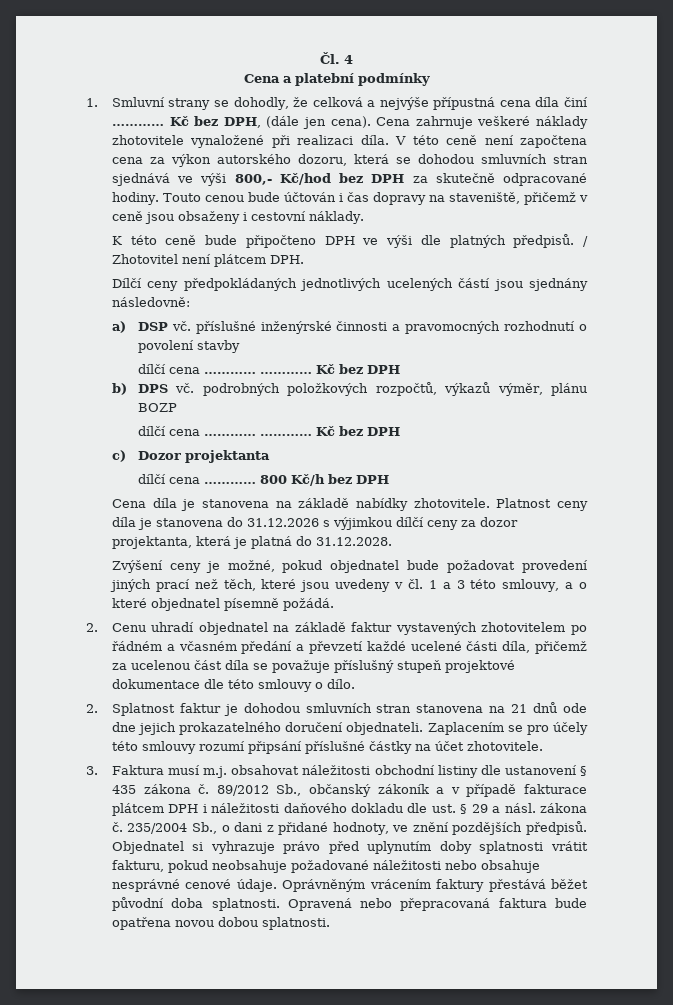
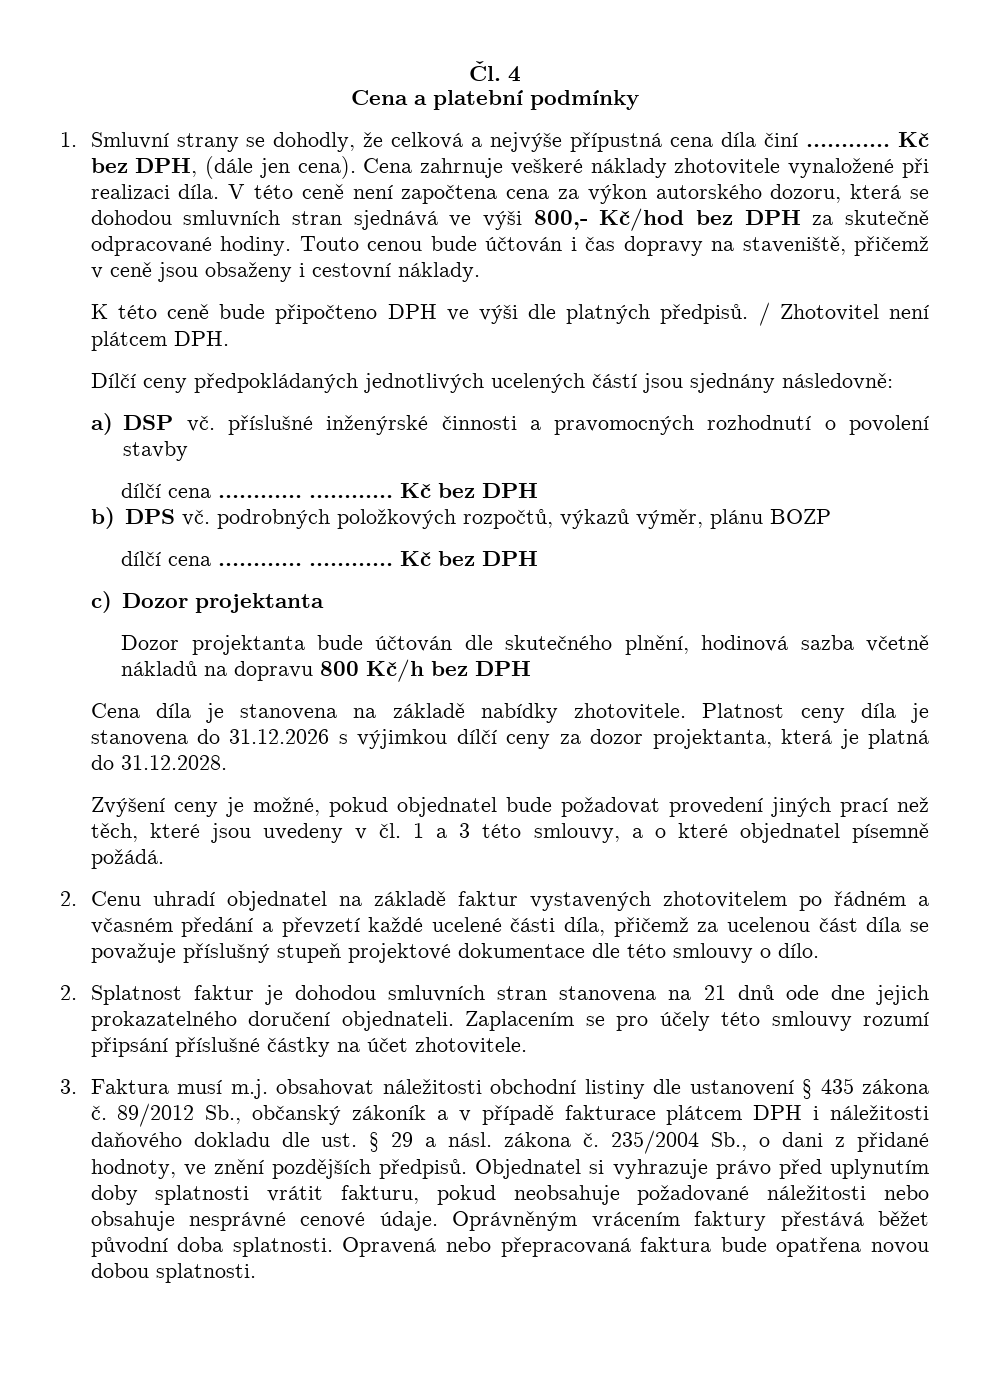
[137,474,256,484] dílčí cena ………… -> [121,635,929,655] [121,661,314,681] Dozor projektanta bude účtován dle skutečného plnění, hodinová sazba včetně nákladů na dopravu

